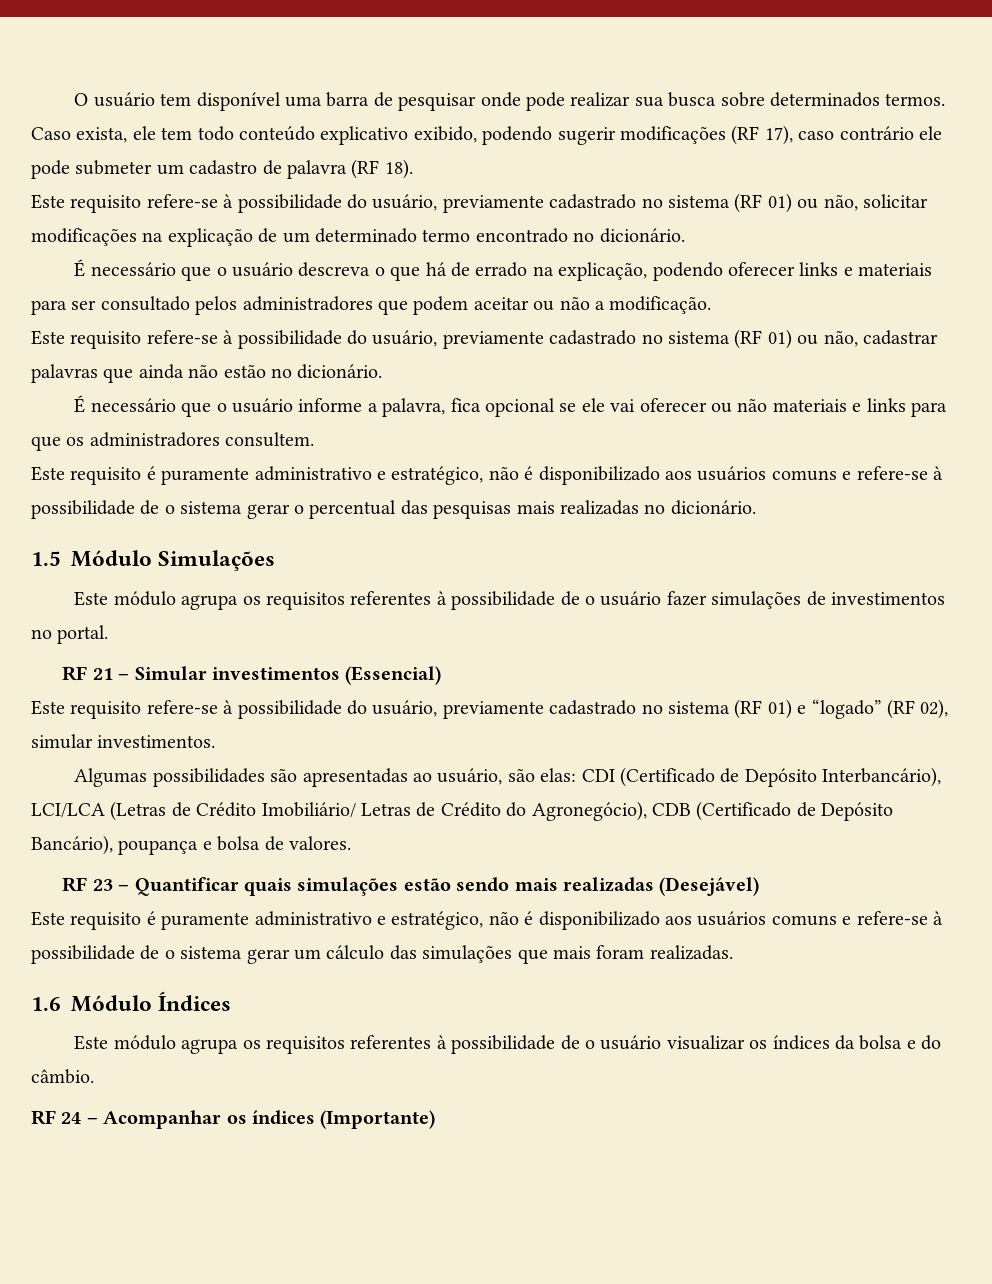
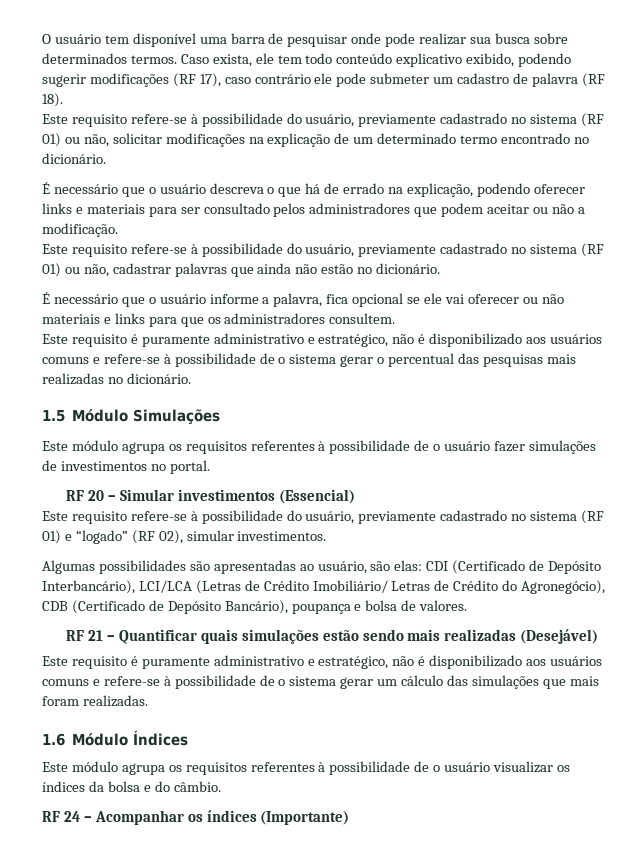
[92,668,113,680] 21 -> [88,490,105,501] 20
[92,879,113,891] 23 -> [88,630,104,641] 21

